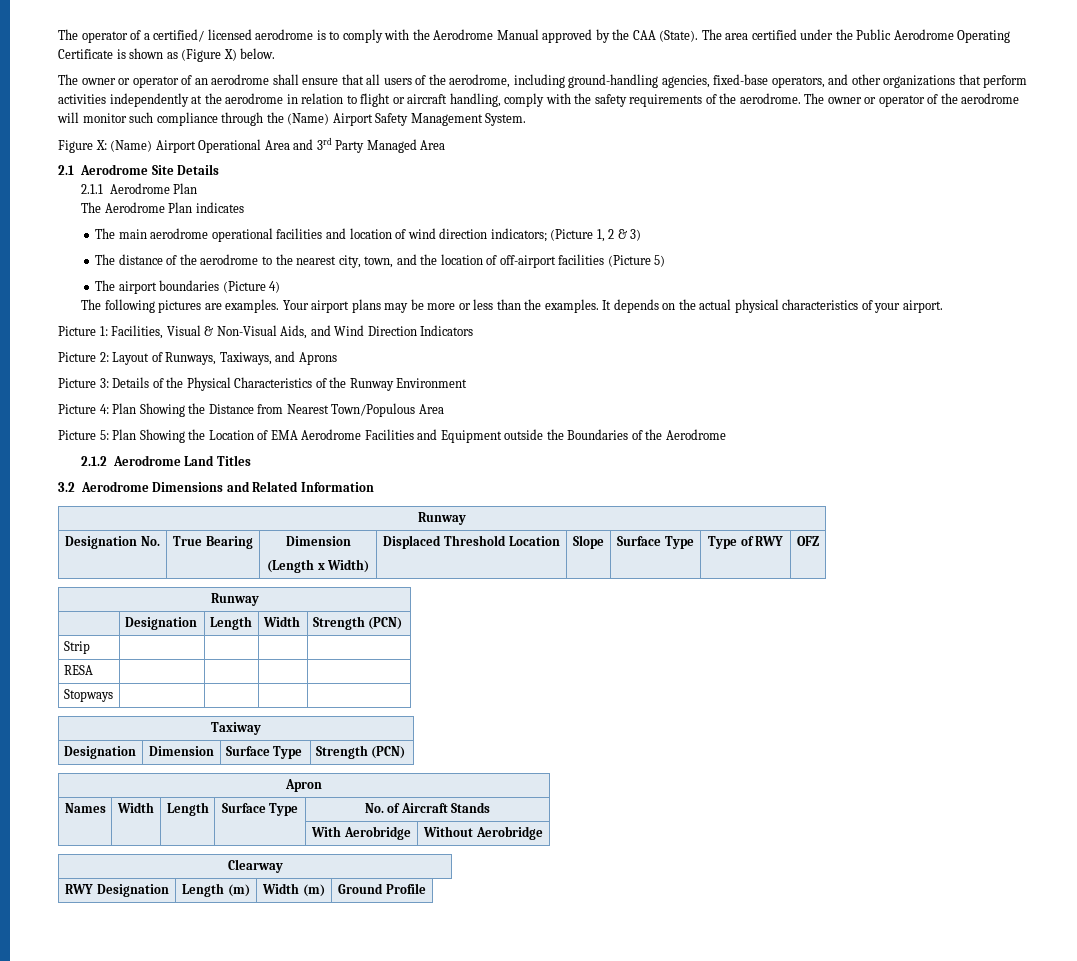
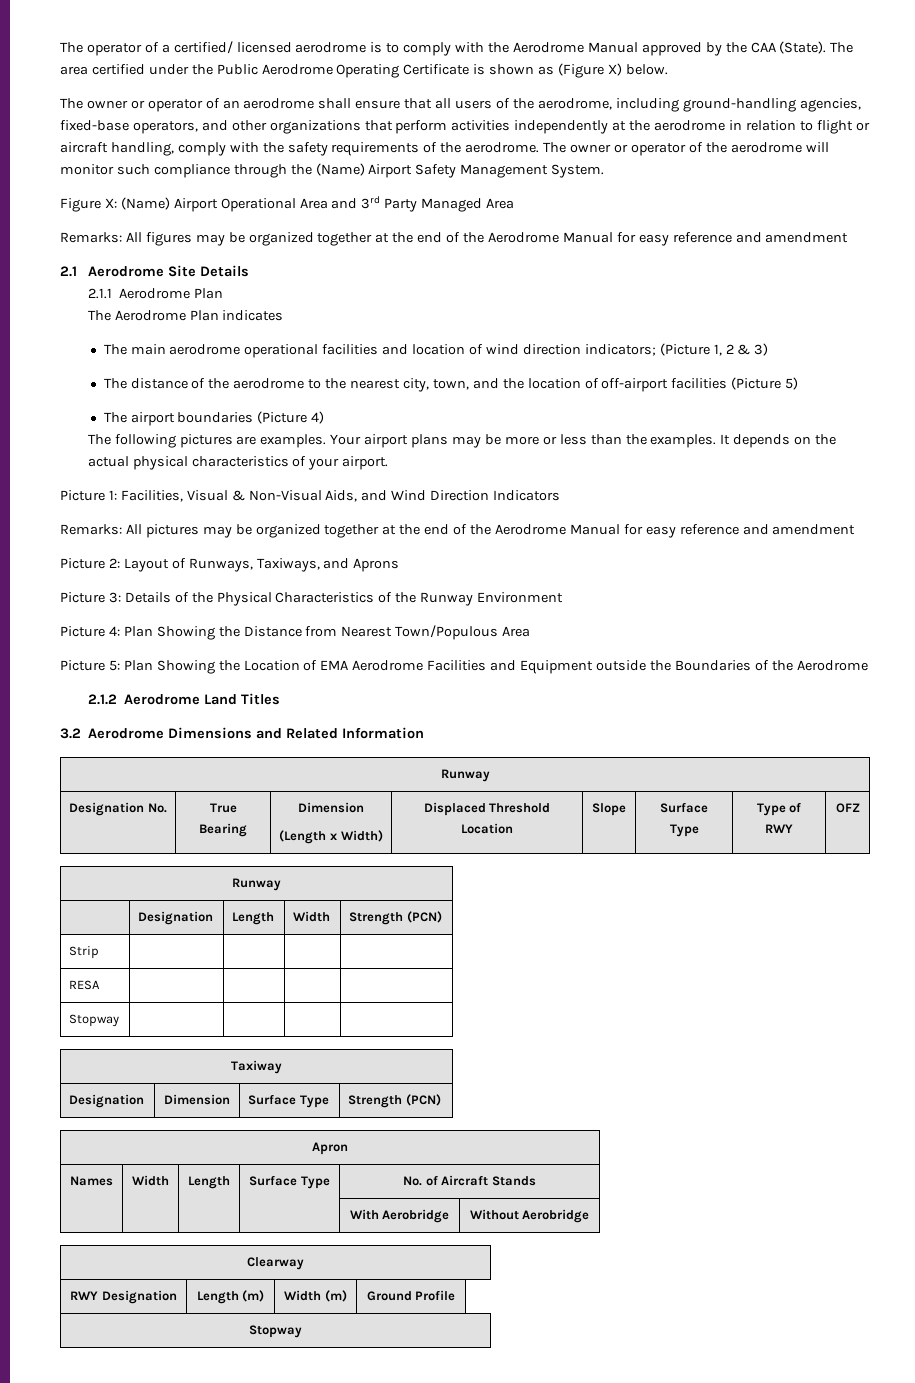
(446, 145) none -> [60,232,849,246] // Remarks: All figures may be organized together at the end of the Aerodrome Manual for easy reference and amendment
(474, 330) none -> [60,524,856,538] // Remarks: All pictures may be organized together at the end of the Aerodrome Manual for easy reference and amendment
[63,689,113,702] Stopways -> [69,1014,120,1027] Stopway
(426, 888) none -> [249,1325,302,1338] // Stopway

